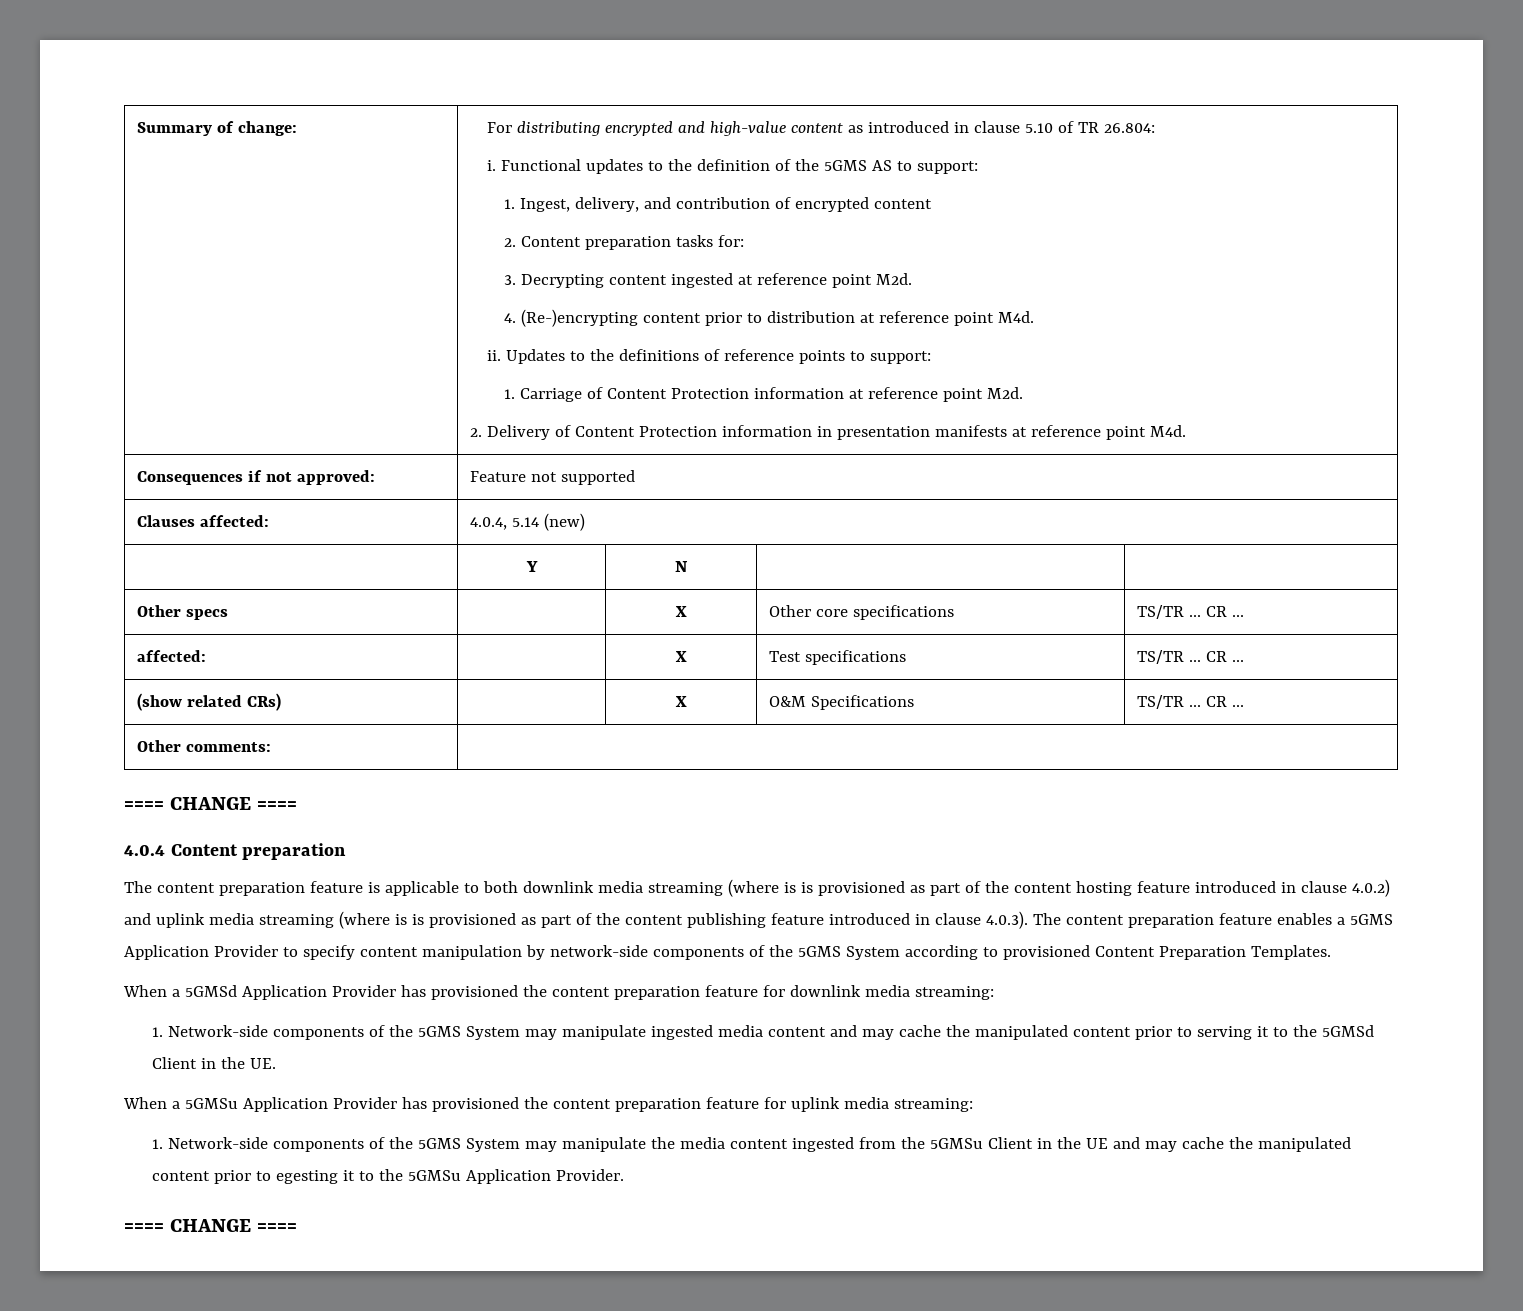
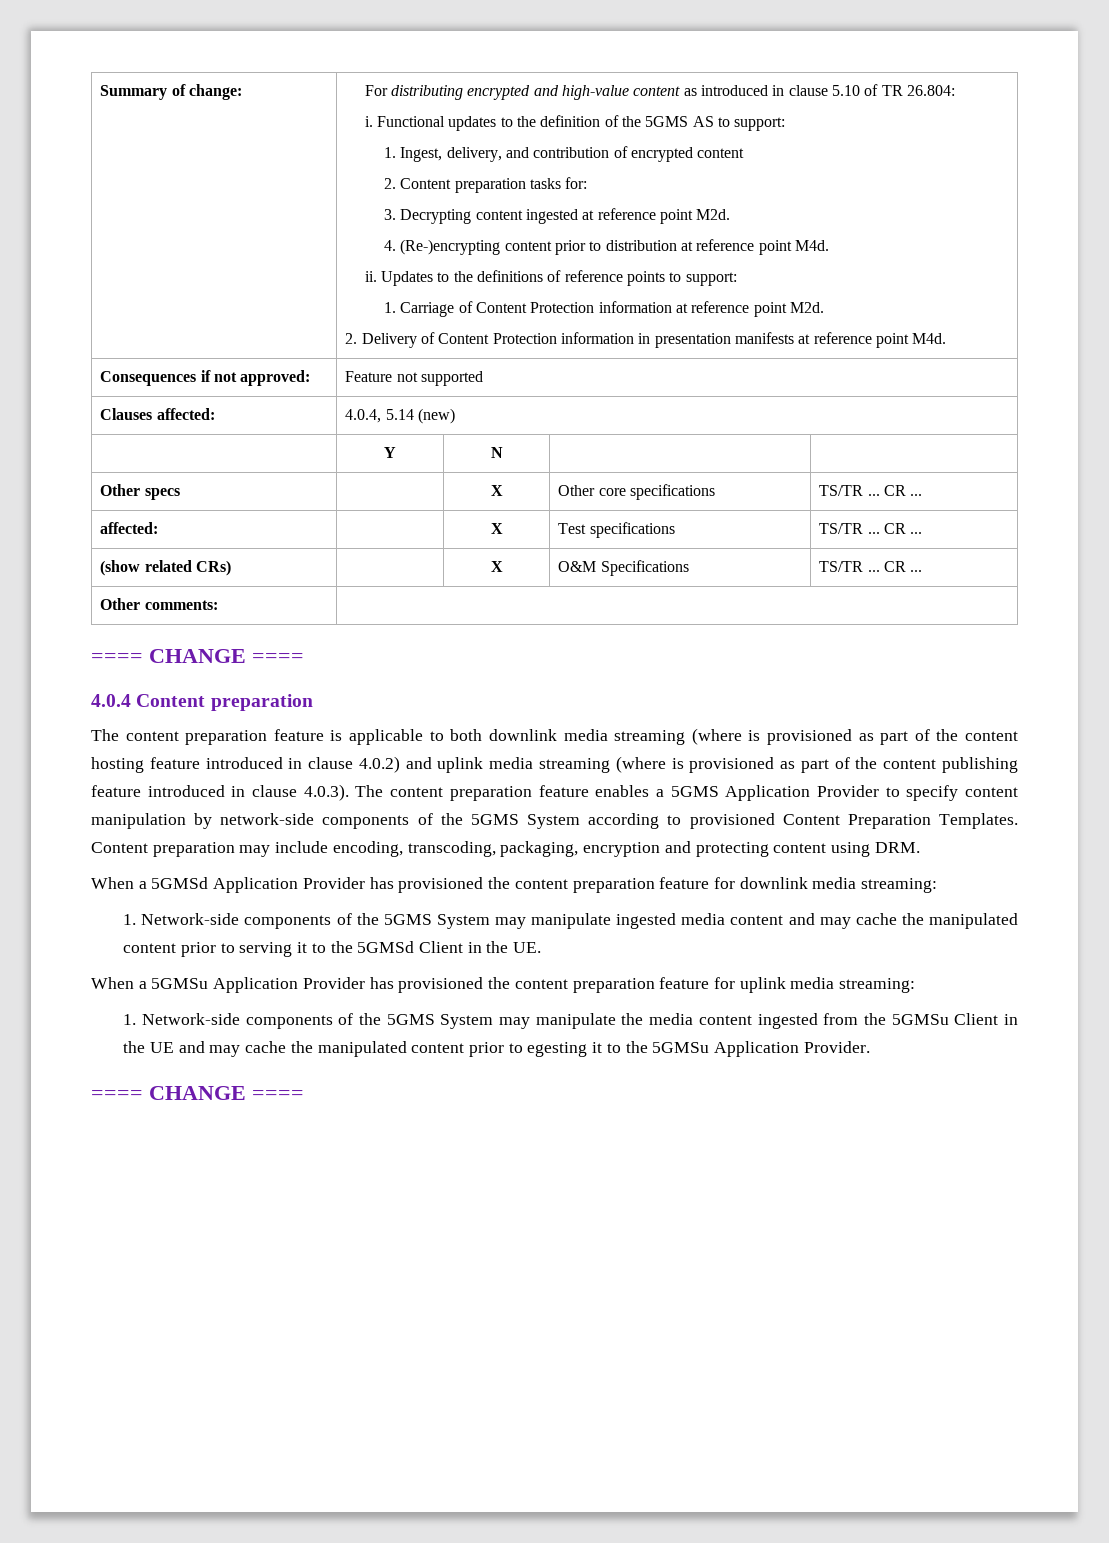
[800,882,813,893] is -> (761, 735) none
[411,914,424,925] is -> (684, 763) none
(1331, 952) none -> [91,841,920,857] Content preparation may include encoding, transcoding, packaging, encryption and protecting content using DRM.

